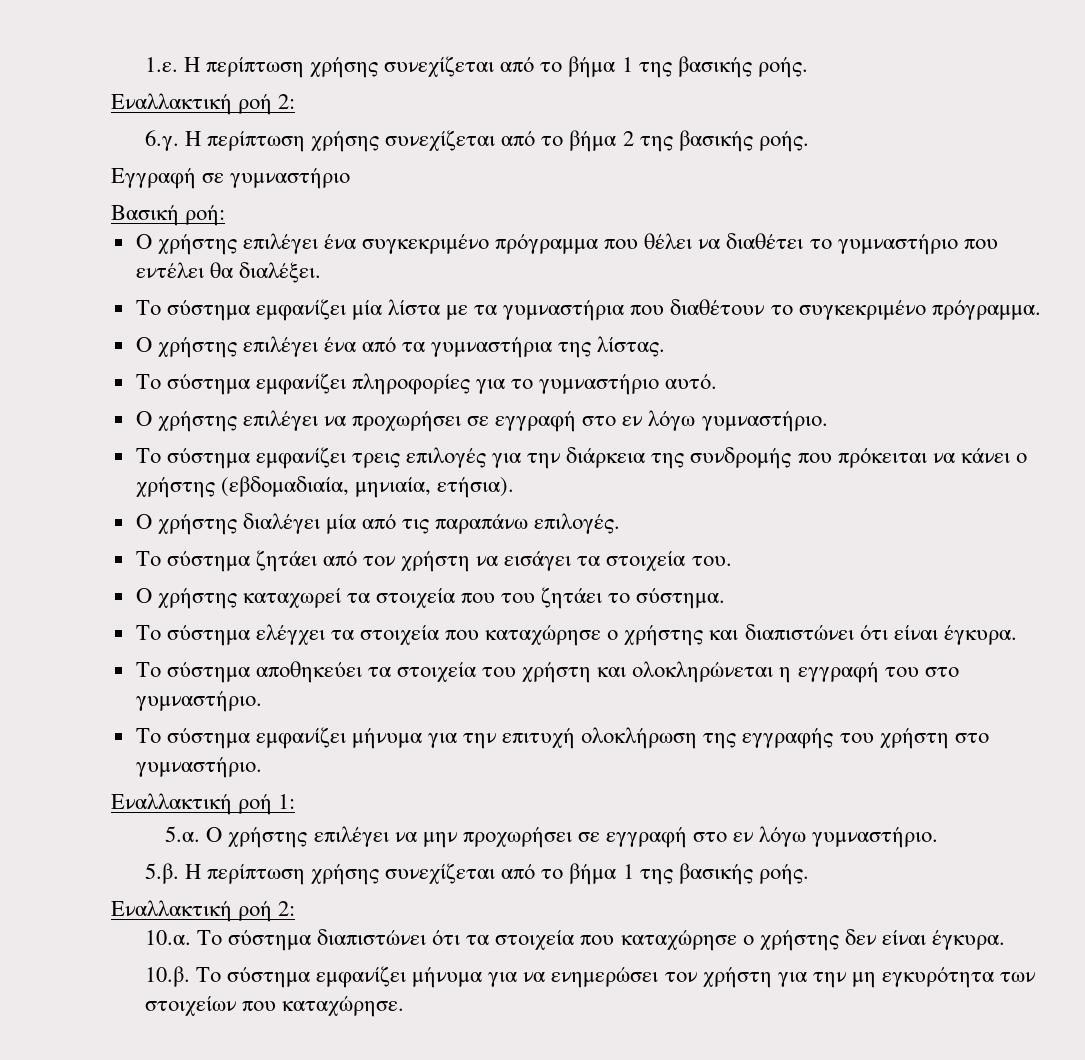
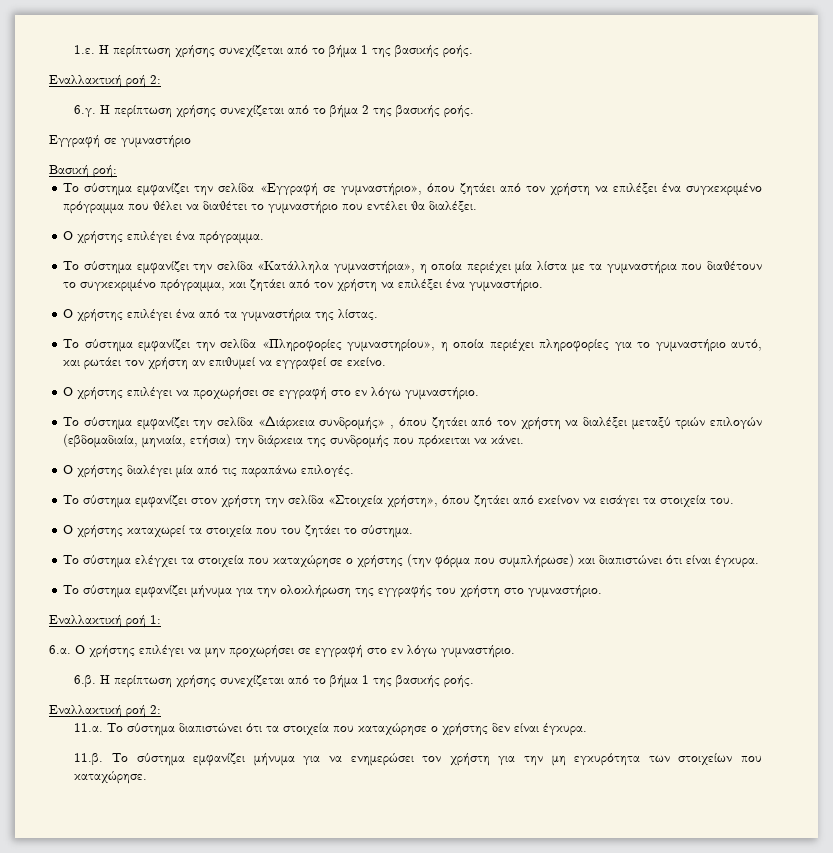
[135,233,318,255] Ο χρήστης επιλέγει -> [63,183,657,196] Το σύστημα εμφανίζει την σελίδα «Εγγραφή σε γυμναστήριο», όπου ζητάει από τον χρήστη να επιλέξει
[135,299,346,321] Το σύστημα εμφανίζει -> [63,231,265,244] [63,261,511,274] Ο χρήστης επιλέγει ένα πρόγραμμα. // Το σύστημα εμφανίζει την σελίδα «Κατάλληλα γυμναστήρια», η οποία περιέχει
[931,300,1041,320] πρόγραμμα. -> [160,279,544,292] πρόγραμμα, και ζητάει από τον χρήστη να επιλέξει ένα γυμναστήριο.
[351,373,718,395] πληροφορίες για το γυμναστήριο αυτό. -> [195,339,762,352] [63,357,387,370] την σελίδα «Πληροφορίες γυμναστηρίου», η οποία περιέχει πληροφορίες για το γυμναστήριο αυτό, και ρωτάει τον χρήστη αν επιθυμεί να εγγραφεί σε εκείνο.
[351,447,522,468] τρεις επιλογές για -> [193,415,763,430] [63,434,232,448] την σελίδα «Διάρκεια συνδρομής» , όπου ζητάει από τον χρήστη να διαλέξει μεταξύ τριών επιλογών (εβδομαδιαία, μηνιαία, ετήσια)
[960,448,1027,463] [135,476,514,498] κάνει ο χρήστης (εβδομαδιαία, μηνιαία, ετήσια). -> [491,435,525,444] κάνει.
[255,550,471,572] ζητάει από τον χρήστη -> [135,495,580,508] εμφανίζει στον χρήστη την σελίδα «Στοιχεία χρήστη», όπου ζητάει από εκείνον
(704, 635) none -> [407,554,575,568] (την φόρμα που συμπλήρωσε)
[135,661,959,683] [135,691,262,712] // Το σύστημα αποθηκεύει τα στοιχεία του χρήστη και ολοκληρώνεται η εγγραφή του στο γυμναστήριο. -> (760, 561) none
[502,728,576,749] επιτυχή -> (277, 592) none
[165,826,201,842] 5.α. -> [49,645,71,654] 6.α.
[144,863,179,884] 5.β. -> [74,675,97,688] 6.β.
[144,930,191,945] 10.α. -> [74,723,104,732] 11.α.
[144,966,190,987] 10.β. -> [74,753,104,766] 11.β.

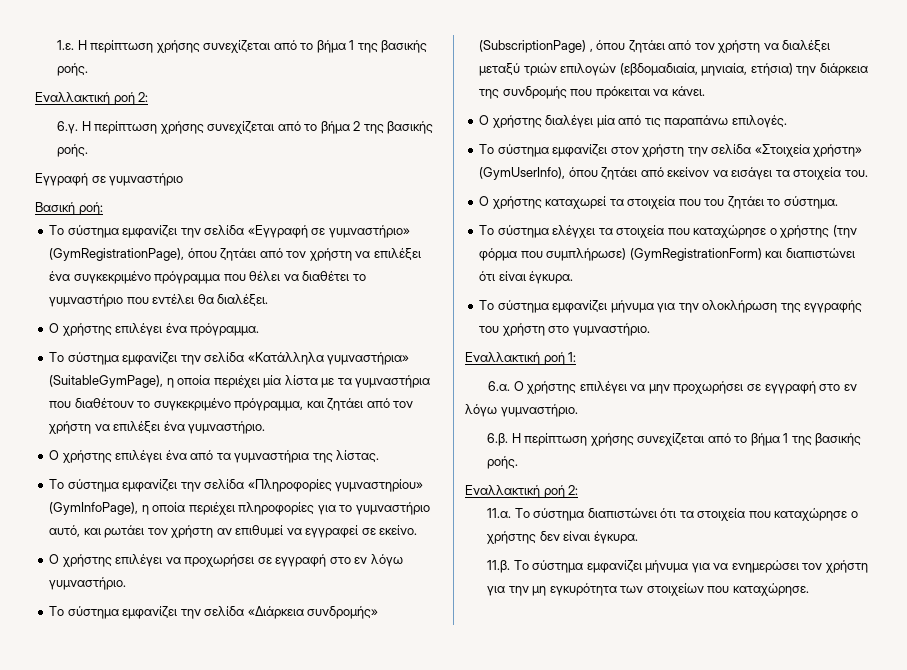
[340,183,422,196] γυμναστήριο», -> [328,225,410,238] [49,248,185,261] γυμναστήριο» (GymRegistrationPage),
[333,261,415,274] γυμναστήρια», -> [327,352,410,365] [49,375,164,388] γυμναστήρια» (SuitableGymPage),
[347,339,436,352] γυμναστηρίου», -> [335,479,424,492] [49,502,139,515] γυμναστηρίου» (GymInfoPage),
(386, 423) none -> [479,40,587,53] (SubscriptionPage)
[387,495,439,508] χρήστη», -> [813,144,863,157] [479,167,566,180] χρήστη» (GymUserInfo),
(575, 561) none -> [629,248,762,261] (GymRegistrationForm)

